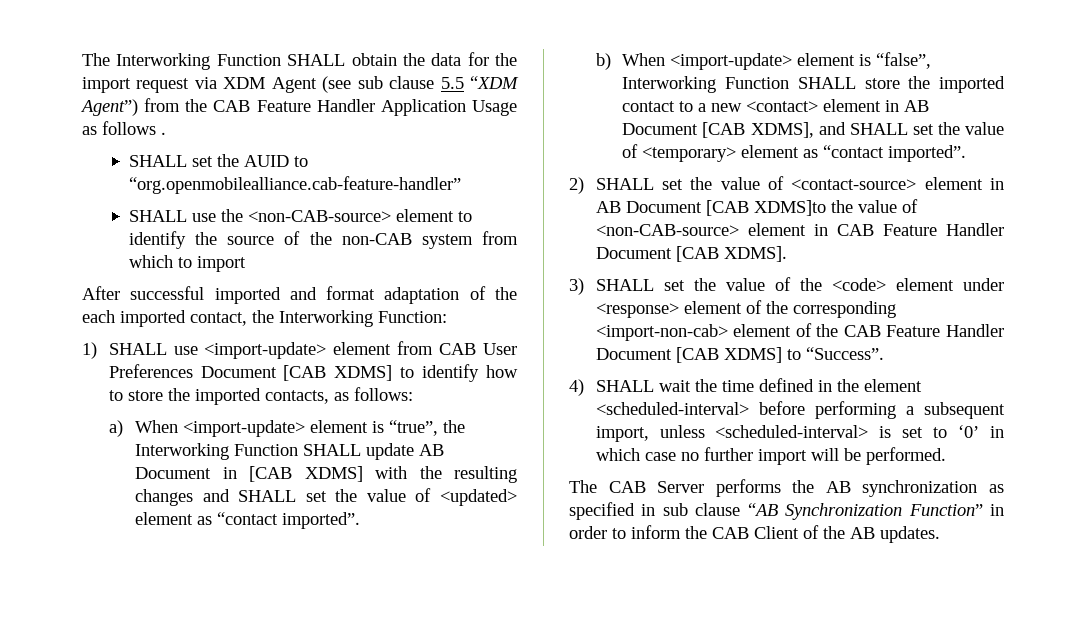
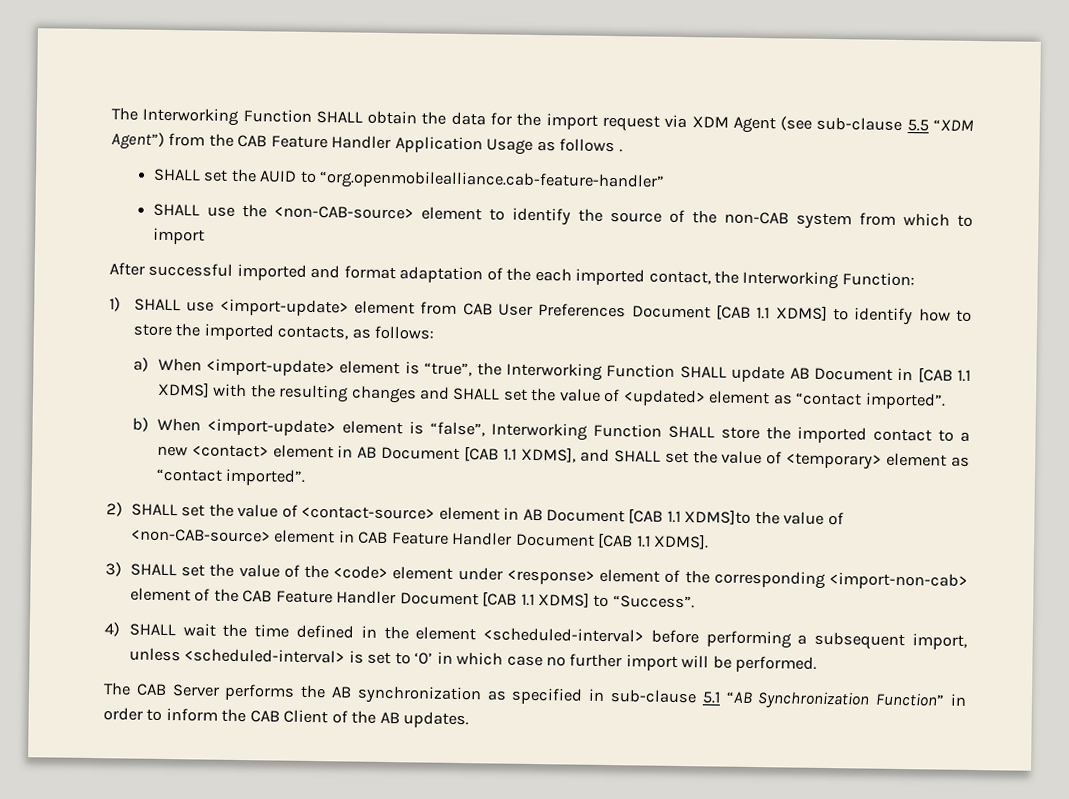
[357,76,435,89] sub clause -> [816,116,903,131] sub-clause
(327, 373) none -> [756,307,771,320] 1.1
(293, 474) none -> [957,369,971,382] 1.1
(746, 130) none -> [503,448,518,461] 1.1
(749, 208) none -> [666,510,681,523] 1.1
(719, 254) none -> [635,535,651,548] 1.1
(719, 355) none -> [520,593,535,607] 1.1
[662,503,741,516] sub clause -> [610,689,721,704] sub-clause 5.1

